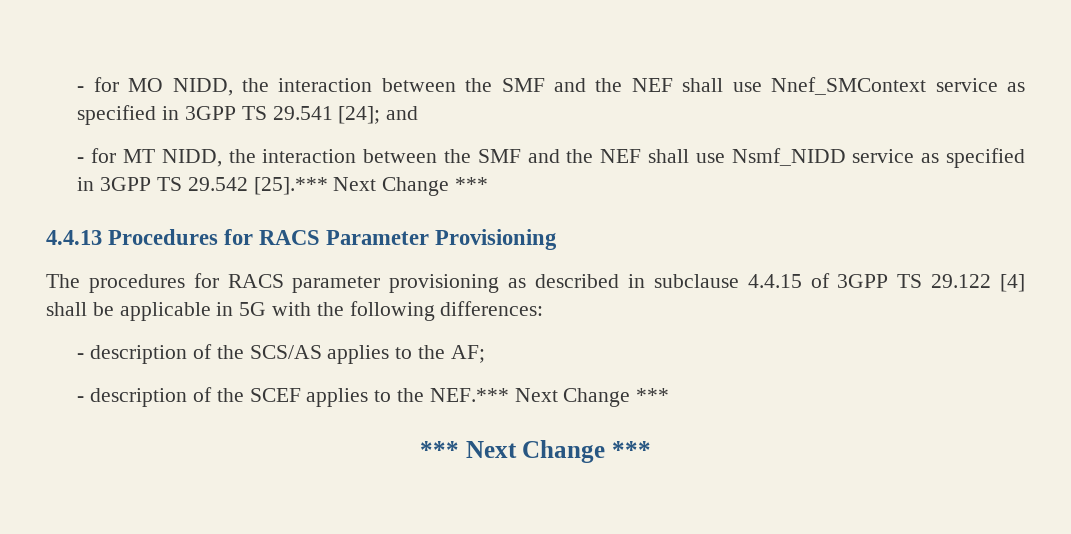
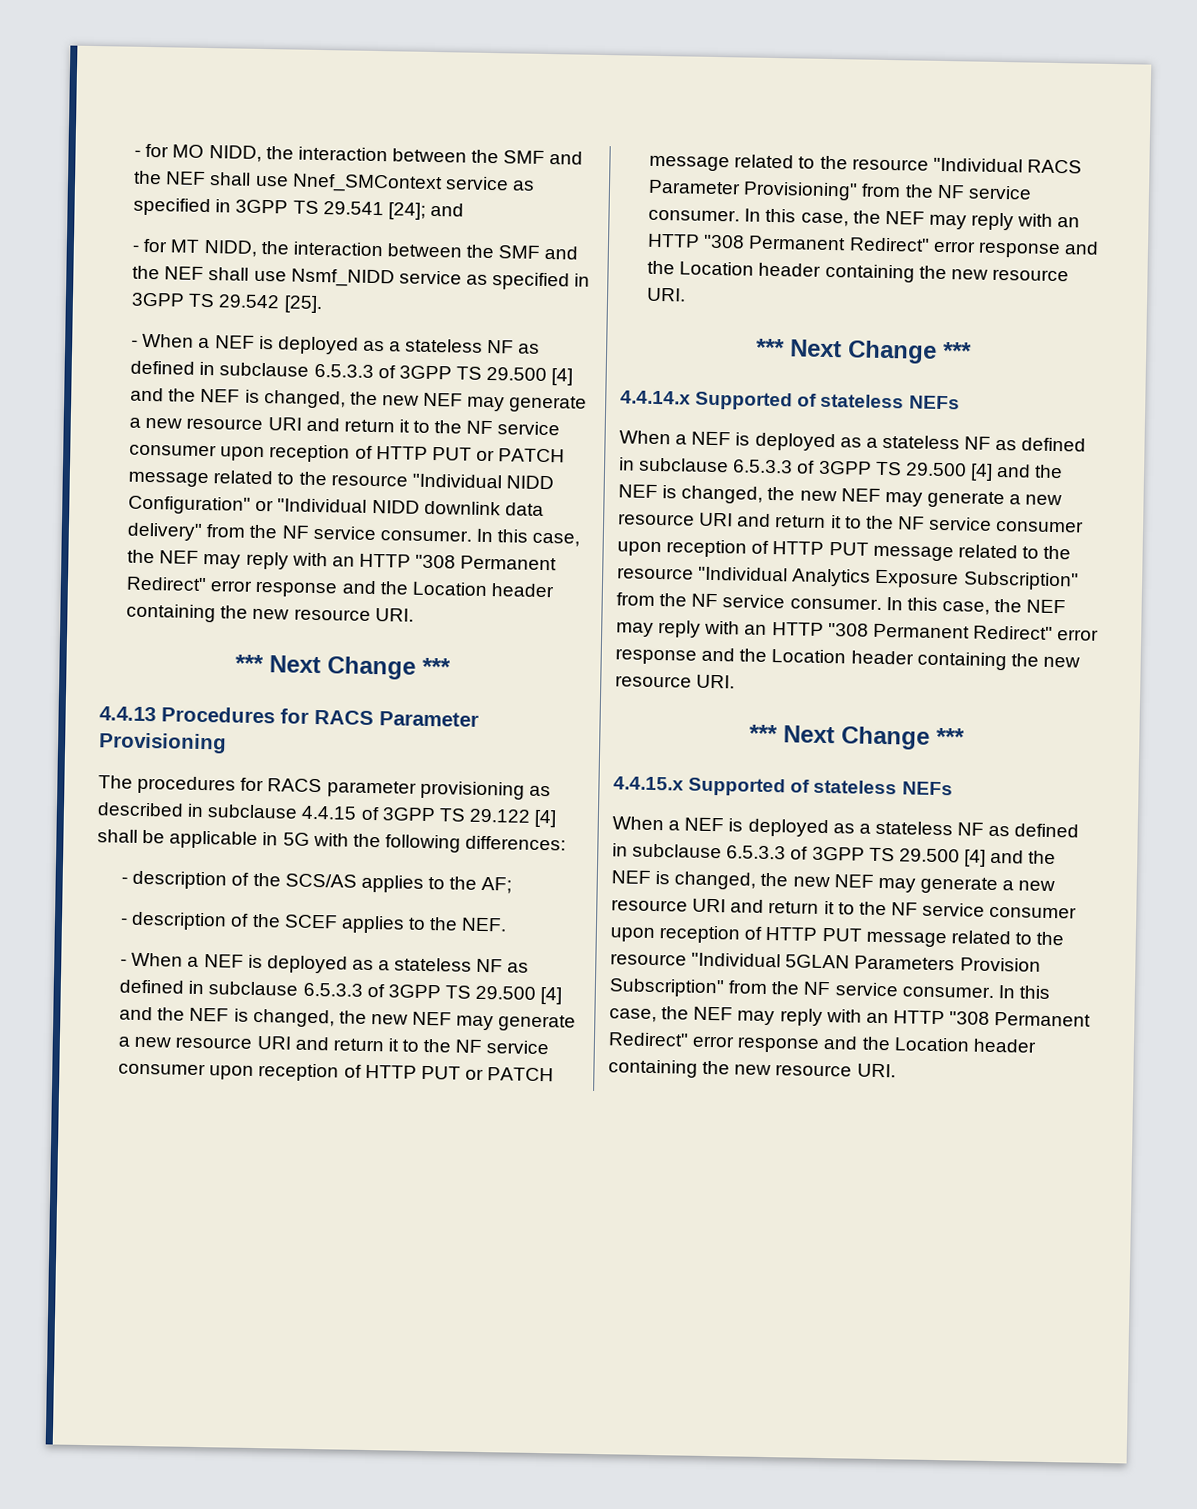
[253,177,328,195] [25].*** -> [283,295,323,314] [131,333,541,355] [130,360,574,386] [130,387,588,413] [129,417,561,436] [129,443,566,463] [128,470,554,490] [128,495,544,516] [127,522,581,547] [127,549,558,571] [126,576,554,598] [126,603,414,623] [235,654,264,673] [25]. // - When a NEF is deployed as a stateless NF as defined in subclause 6.5.3.3 of 3GPP TS 29.500 [4] and the NEF is changed, the new NEF may generate a new resource URI and return it to the NF service consumer upon reception of HTTP PUT or PATCH message related to the resource "Individual NIDD Configuration" or "Individual NIDD downlink data delivery" from the NF service consumer. In this case, the NEF may reply with an HTTP "308 Permanent Redirect" error response and the Location header containing the new resource URI. // ***
[429,388,670,407] [419,440,652,463] NEF.*** Next Change *** // *** Next Change *** -> [461,917,508,932] [120,952,530,974] [119,979,563,1005] [119,1006,577,1032] [118,1036,550,1055] [118,1062,555,1082] [649,154,1082,174] [648,179,1032,201] [648,208,1081,231] [647,233,1099,259] [647,260,1069,283] [647,287,687,302] [756,338,972,364] [620,390,960,411] [619,430,1087,452] [619,457,1064,481] [618,484,1063,509] [618,512,1085,533] [617,539,1072,562] [617,566,1079,591] [616,592,1067,615] [616,620,1100,641] [615,647,1080,671] [615,674,736,689] [749,724,965,750] [613,776,953,797] [612,816,1080,838] [612,843,1057,867] [611,870,1056,895] [611,898,1078,919] [610,925,1065,948] [610,952,1041,972] [609,978,1050,999] [609,1006,1092,1027] [608,1032,1037,1053] [608,1059,896,1078] NEF. // - When a NEF is deployed as a stateless NF as defined in subclause 6.5.3.3 of 3GPP TS 29.500 [4] and the NEF is changed, the new NEF may generate a new resource URI and return it to the NF service consumer upon reception of HTTP PUT or PATCH message related to the resource "Individual RACS Parameter Provisioning" from the NF service consumer. In this case, the NEF may reply with an HTTP "308 Permanent Redirect" error response and the Location header containing the new resource URI. // *** Next Change *** // 4.4.14.x Supported of stateless NEFs // When a NEF is deployed as a stateless NF as defined in subclause 6.5.3.3 of 3GPP TS 29.500 [4] and the NEF is changed, the new NEF may generate a new resource URI and return it to the NF service consumer upon reception of HTTP PUT message related to the resource "Individual Analytics Exposure Subscription" from the NF service consumer. In this case, the NEF may reply with an HTTP "308 Permanent Redirect" error response and the Location header containing the new resource URI. // *** Next Change *** // 4.4.15.x Supported of stateless NEFs // When a NEF is deployed as a stateless NF as defined in subclause 6.5.3.3 of 3GPP TS 29.500 [4] and the NEF is changed, the new NEF may generate a new resource URI and return it to the NF service consumer upon reception of HTTP PUT message related to the resource "Individual 5GLAN Parameters Provision Subscription" from the NF service consumer. In this case, the NEF may reply with an HTTP "308 Permanent Redirect" error response and the Location header containing the new resource URI.

